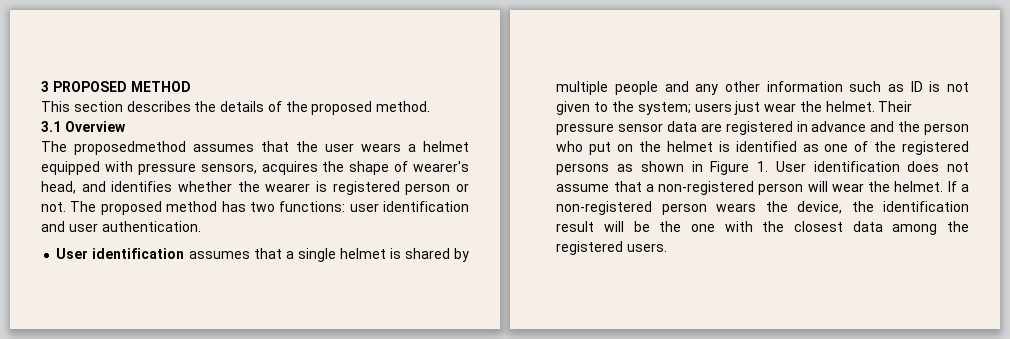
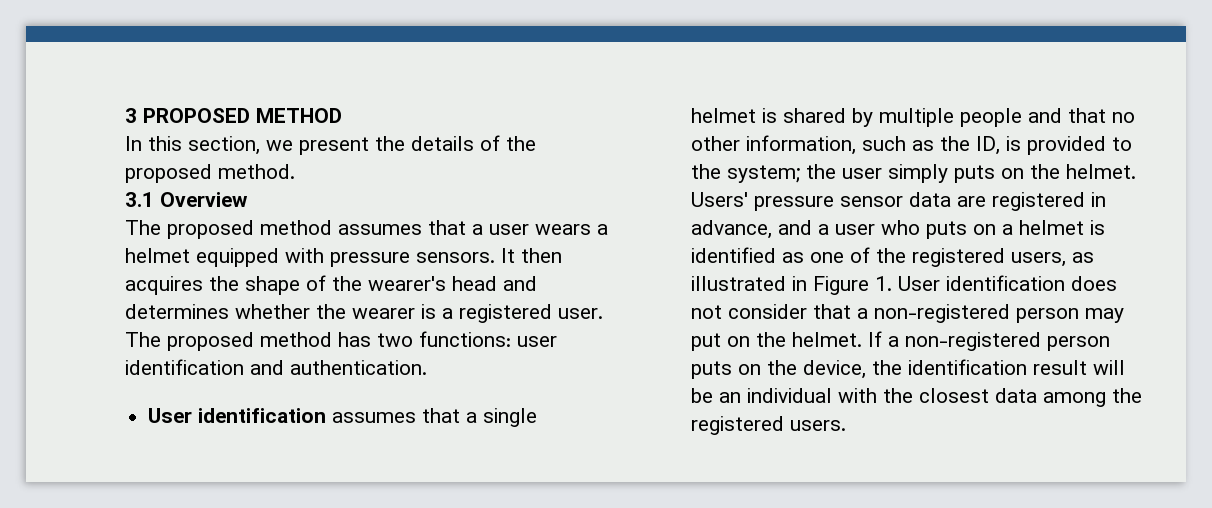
[41,101,191,112] This section describes -> [125,136,369,155] In this section, we present
[74,141,318,155] proposedmethod assumes that the -> [167,220,483,239] proposed method assumes that a
[200,163,257,174] sensors, -> [416,248,562,263] sensors. It then
[413,161,469,172] [41,181,470,195] [41,202,66,212] wearer's head, and identifies whether the wearer is registered person or not. -> [332,276,537,291] [125,304,603,323] the wearer's head and determines whether the wearer is a registered user.
[68,223,98,232] user -> (284, 367) none
[695,81,970,95] [556,101,913,115] any other information such as ID is not given to the system; users just wear the helmet. Their -> [1068,108,1136,123] [691,135,1133,155] [691,164,1137,183] [691,192,749,207] that no other information, such as the ID, is provided to the system; the user simply puts on the helmet. Users'
[811,121,969,135] [556,141,662,155] advance and the person who put on the -> [691,220,1014,239] advance, and a user who puts on a
[556,161,684,175] persons as shown -> [1011,252,1095,267] [691,276,787,291] users, as illustrated
[556,184,610,192] assume -> [728,304,808,319] consider
[807,181,864,192] will wear -> [1085,308,1125,323] [691,333,751,351] may put on
[716,203,757,212] wears -> [691,361,762,379] puts on
[659,221,716,232] the one -> [719,388,833,403] an individual

